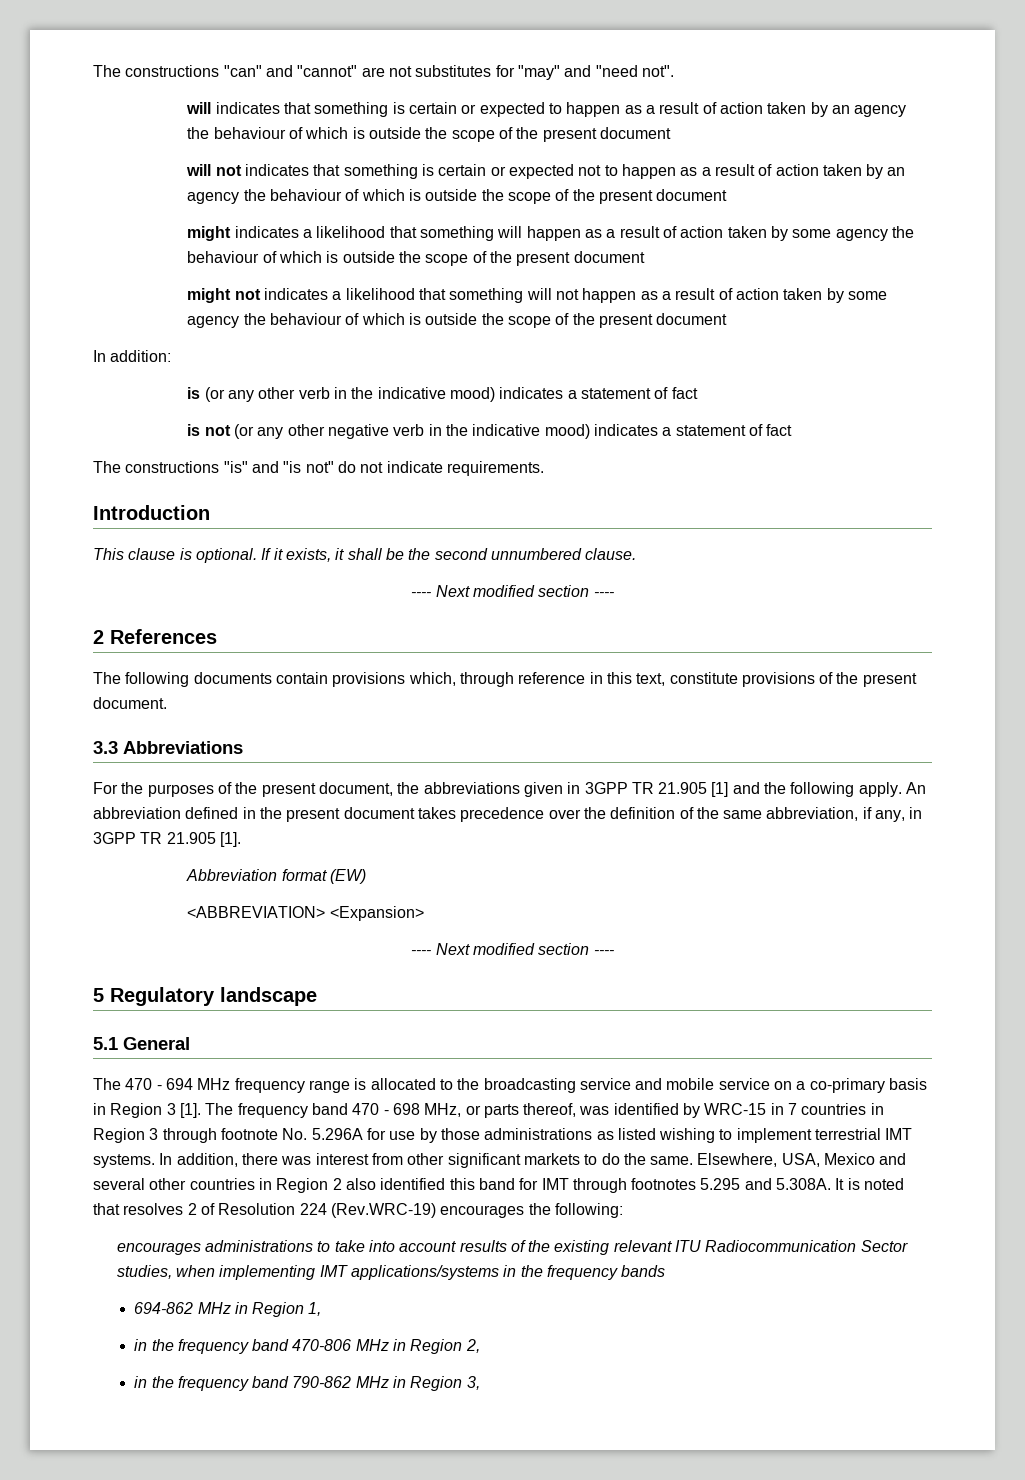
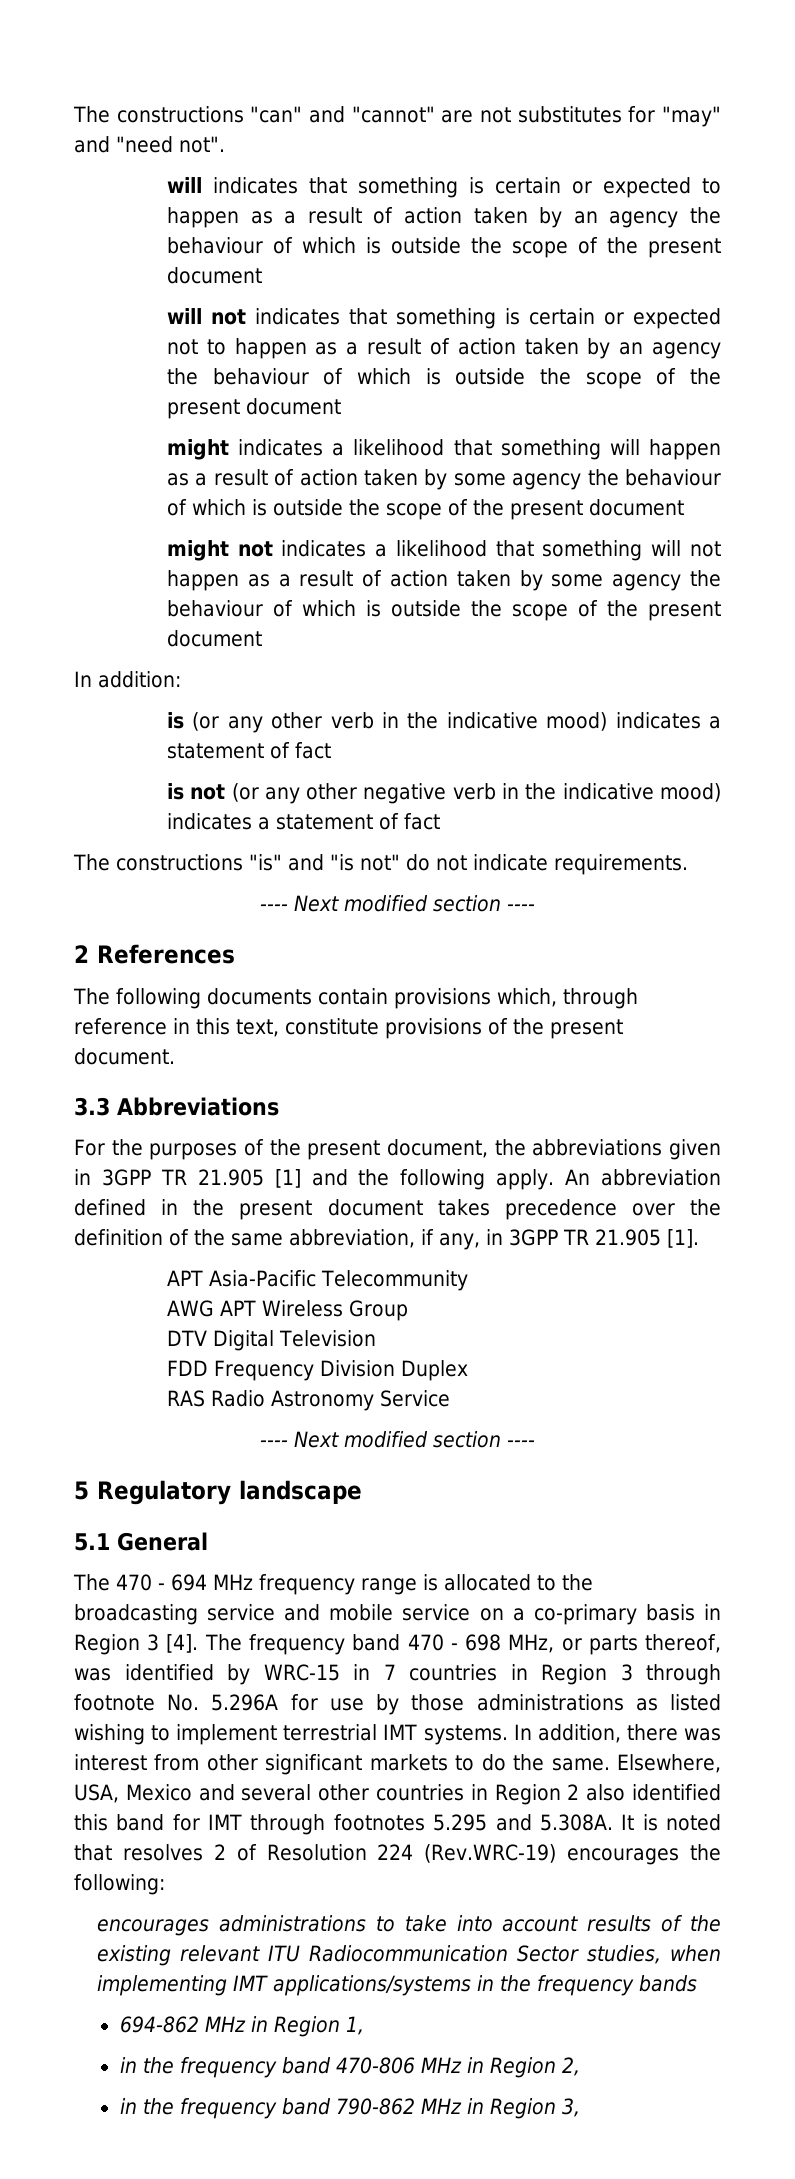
[93,505,210,520] [93,548,637,563] // Introduction // This clause is optional. If it exists, it shall be the second unnumbered clause. -> (688, 864) none
[186,869,367,884] [187,906,424,921] Abbreviation format (EW) // <ABBREVIATION> <Expansion> -> [166,1270,468,1291] [166,1300,408,1321] [166,1330,376,1351] [166,1360,468,1381] [166,1390,450,1411] APT Asia-Pacific Telecommunity // AWG APT Wireless Group // DTV Digital Television // FDD Frequency Division Duplex // RAS Radio Astronomy Service
[179,1103,201,1118] [1]. -> [166,1634,199,1653] [4].

